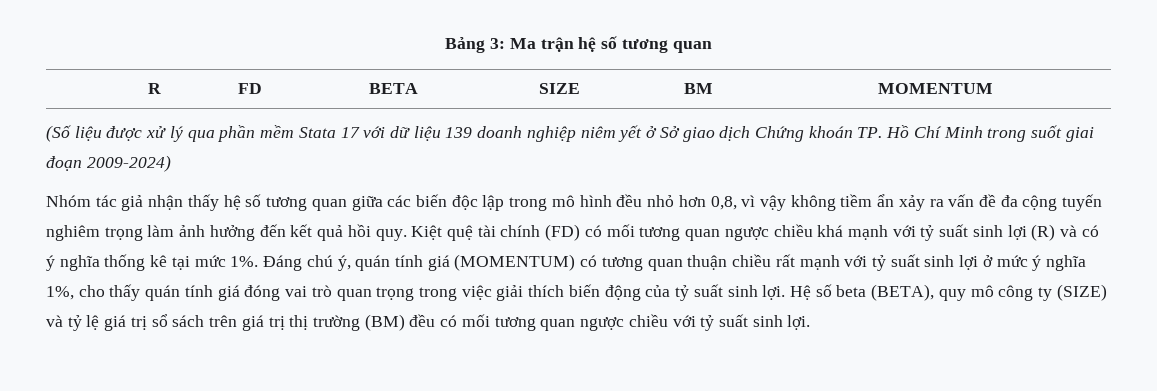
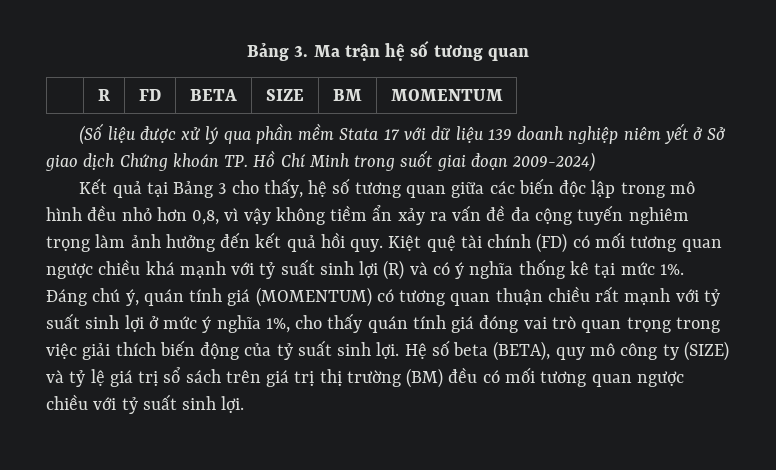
[445,37,506,53] Bảng 3: -> [247,43,309,61] Bảng 3.
[46,194,219,211] Nhóm tác giả nhận thấy -> [79,178,303,198] Kết quả tại Bảng 3 cho thấy,

